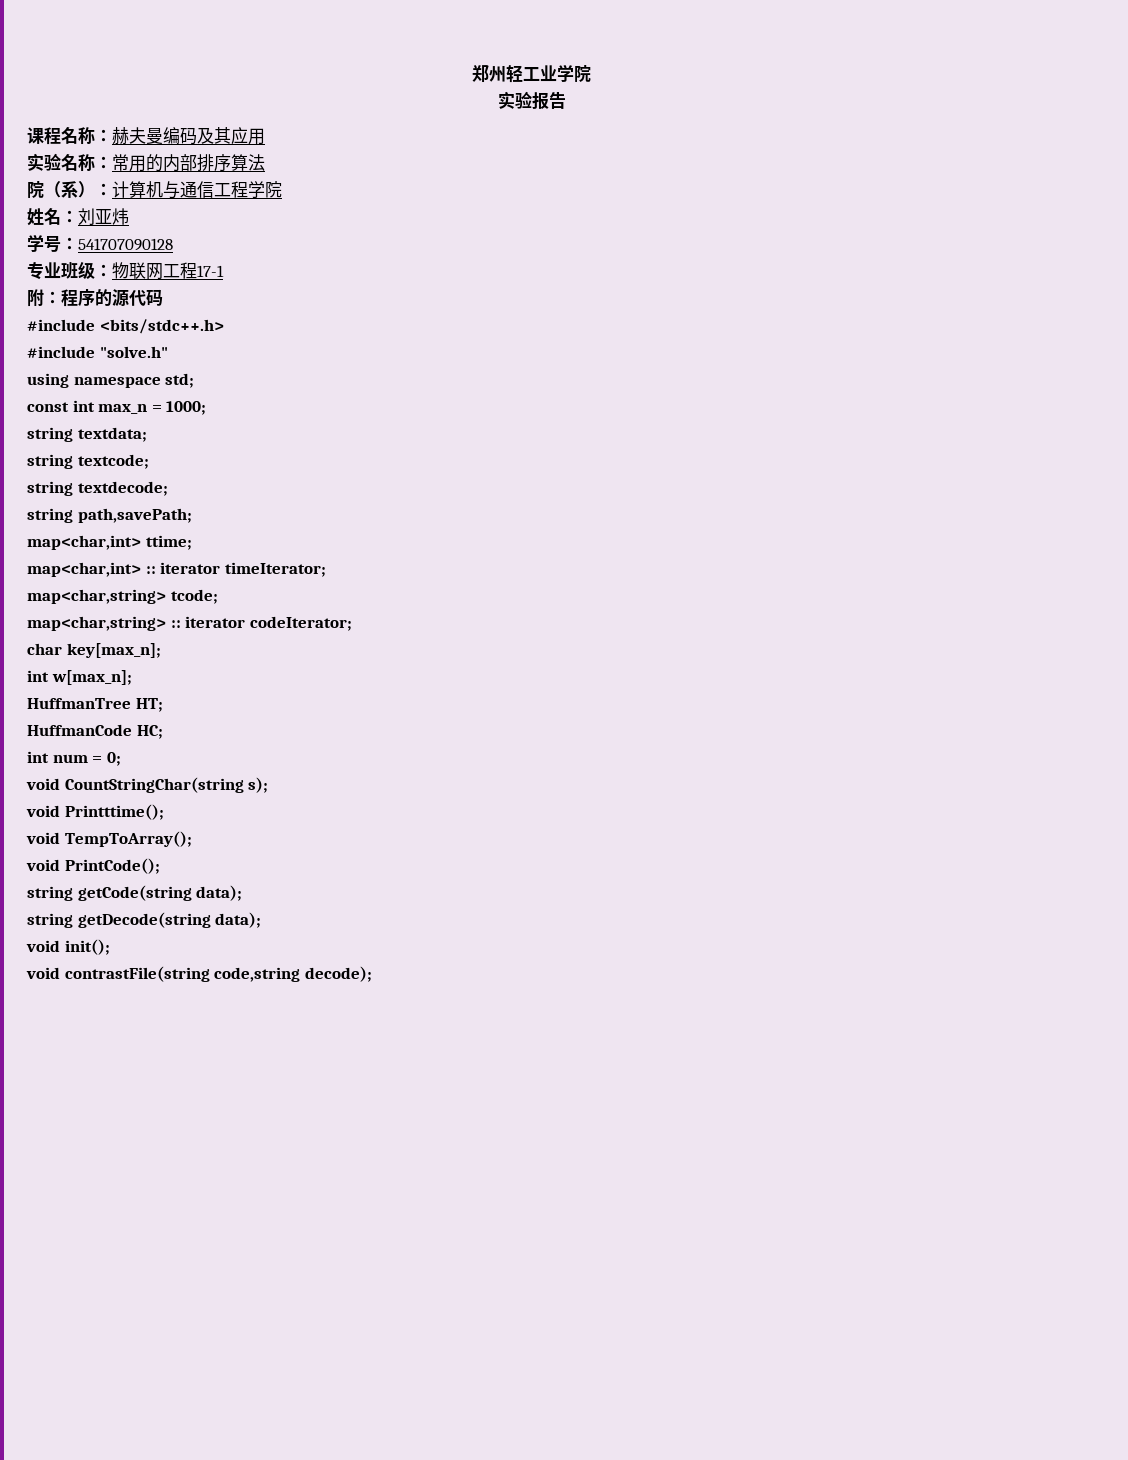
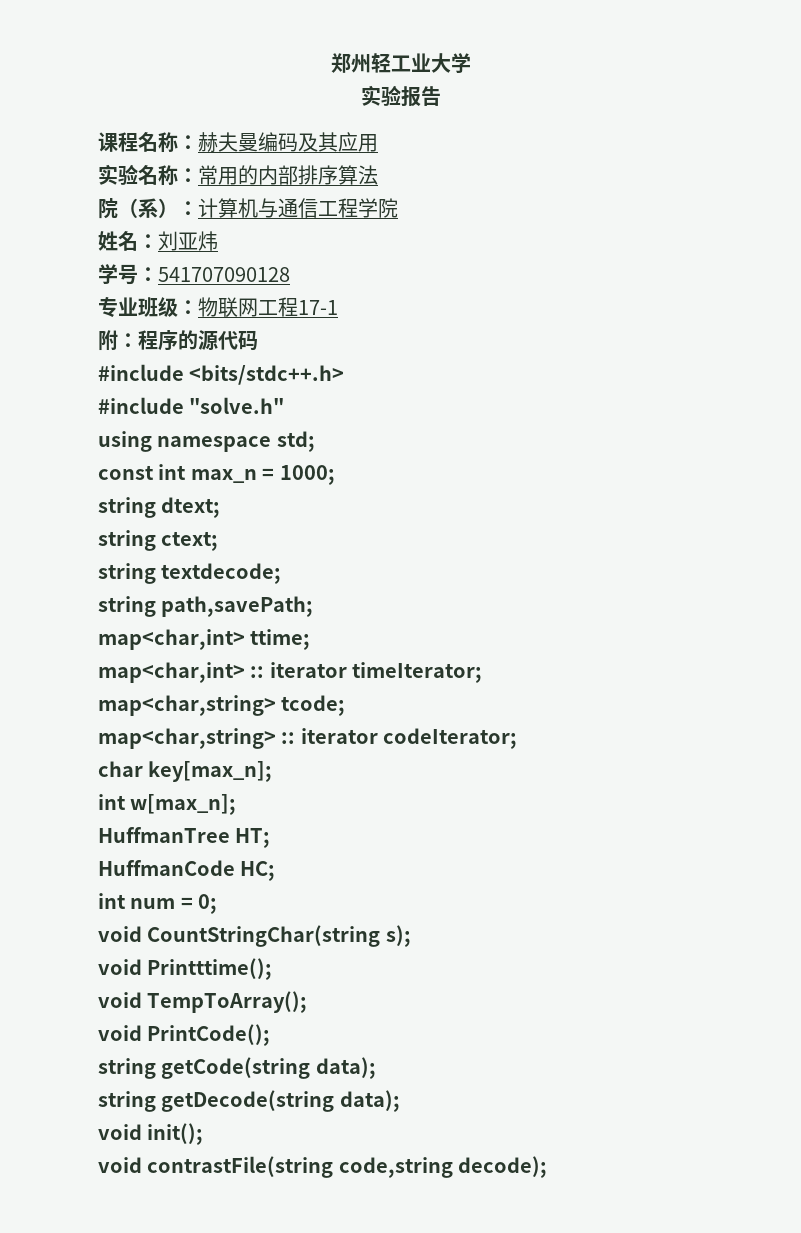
[557,64,591,82] 学院 -> [430,53,471,73] 大学
[77,427,147,442] [27,454,149,469] textdata; // string textcode; -> [161,497,221,518] [98,530,219,551] dtext; // string ctext;

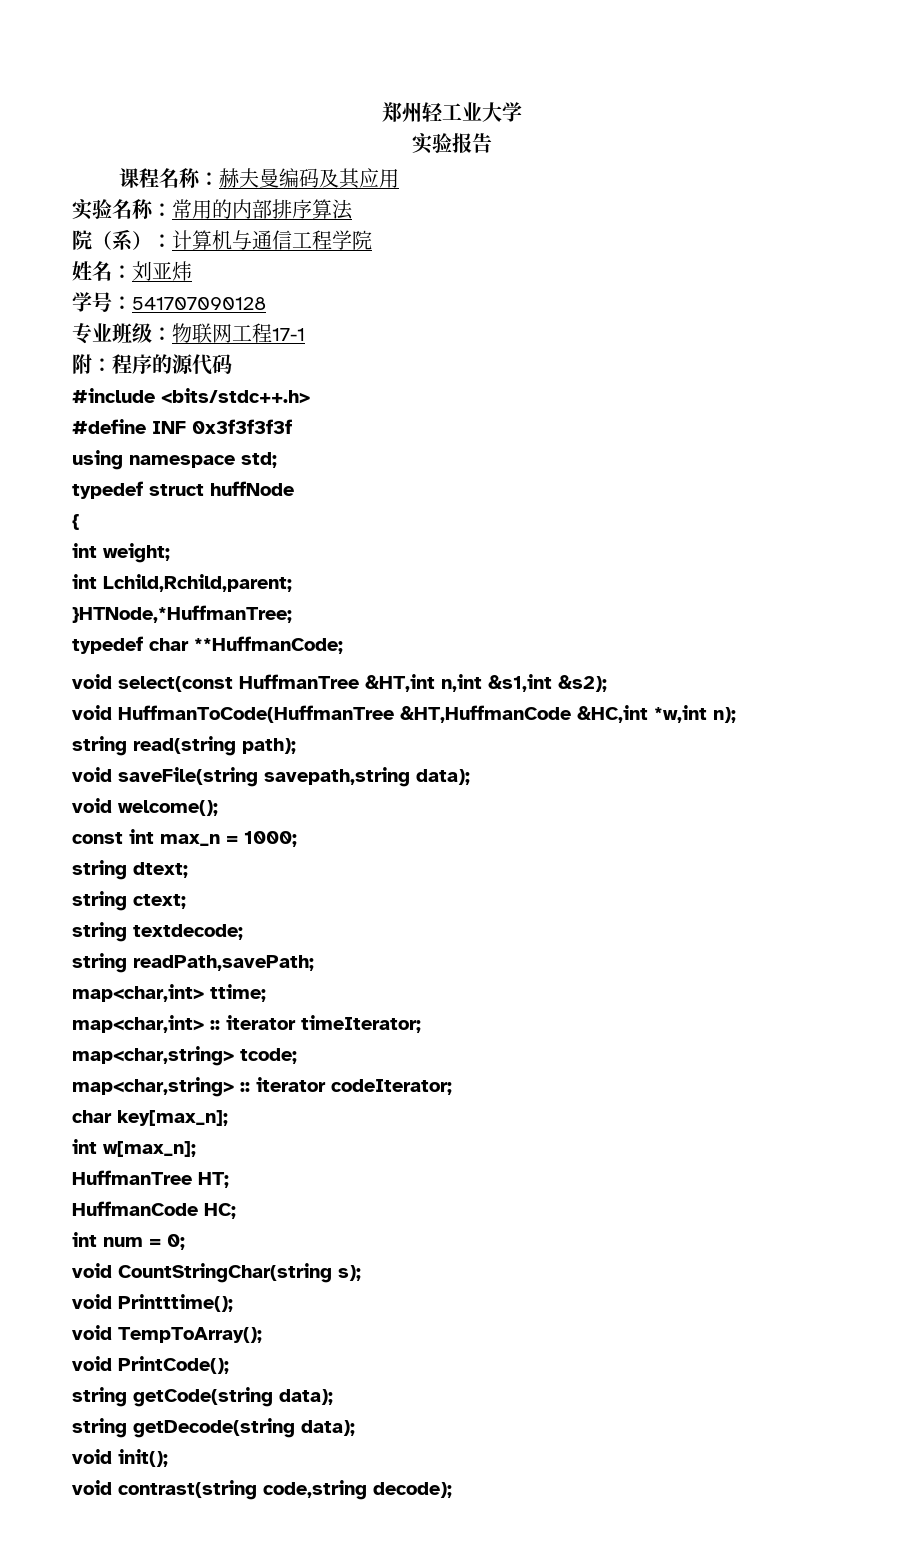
[98,397,285,414] #include "solve.h" -> [72,419,292,434] #define INF 0x3f3f3f3f
(315, 441) none -> [72,481,294,499] [72,514,79,530] [72,543,170,563] [72,574,292,592] [72,605,292,623] [72,636,343,654] [72,674,607,692] [72,705,736,723] [72,736,296,756] [72,767,470,787] [72,798,218,816] // typedef struct huffNode // { // int weight; // int Lchild,Rchild,parent; // }HTNode,*HuffmanTree; // typedef char **HuffmanCode; // void select(const HuffmanTree &HT,int n,int &s1,int &s2); // void HuffmanToCode(HuffmanTree &HT,HuffmanCode &HC,int *w,int n); // string read(string path); // void saveFile(string savepath,string data); // void welcome();
[161,596,314,617] path,savePath; -> [133,955,314,971] readPath,savePath;
[147,1156,334,1178] contrastFile(string -> [118,1480,257,1500] contrast(string

